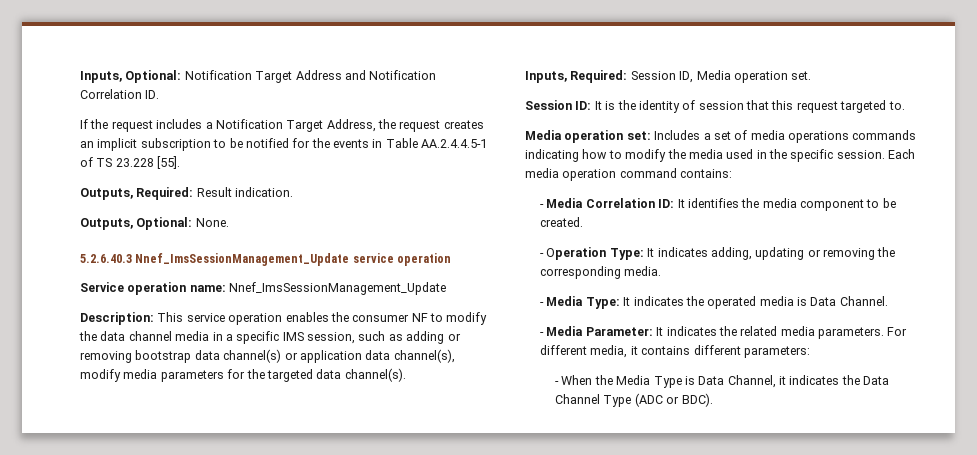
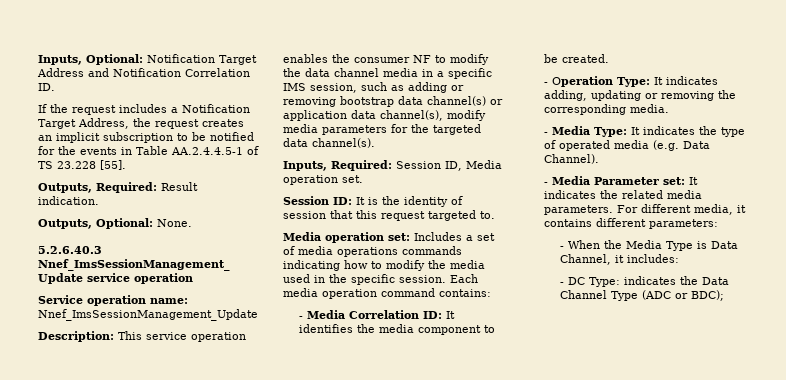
[707,296,888,309] [540,326,653,336] operated media is Data Channel. // - Media Parameter: -> [721,127,746,137] [544,140,711,151] [544,154,600,164] [544,176,686,185] type of operated media (e.g. Data Channel). // - Media Parameter set:
(787, 380) none -> [627,254,680,263] [560,277,621,287] includes: // - DC Type:
[681,393,713,407] BDC). -> [691,290,725,301] BDC);

